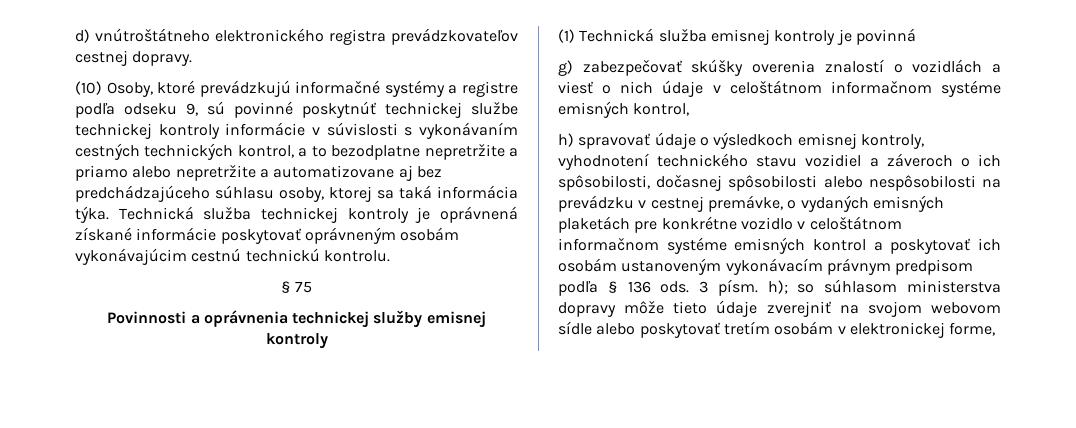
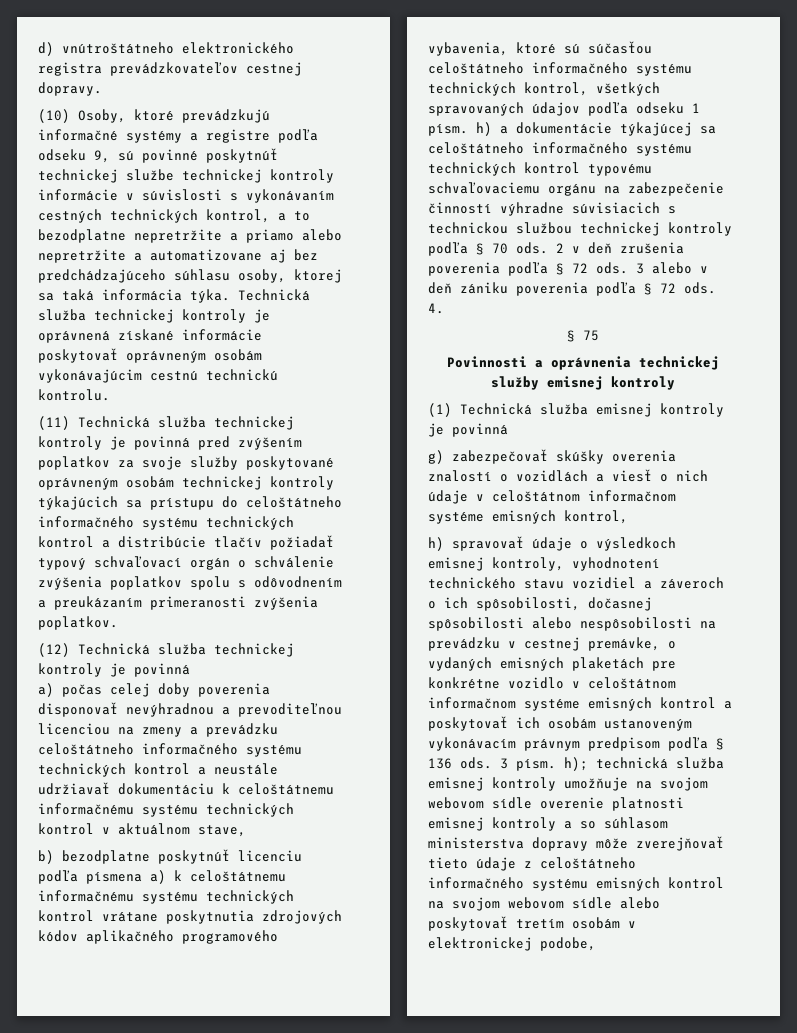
(390, 256) none -> [38,416,294,430] [38,436,302,450] [38,456,334,470] [38,476,334,490] [38,496,342,510] [38,516,294,530] [38,535,334,550] [38,556,334,570] [38,576,342,590] [38,596,318,610] [38,616,118,630] [38,643,294,657] [38,663,190,677] [38,683,270,697] [38,702,342,717] [38,723,278,737] [38,743,302,757] [38,763,278,777] [38,782,334,795] [38,803,294,817] [38,823,246,837] [38,849,302,864] [38,870,286,884] [38,890,294,904] [38,910,342,924] [38,930,278,944] [428,41,652,56] [428,62,692,76] [428,82,660,96] [428,102,700,116] [428,122,716,136] [428,142,692,156] [428,162,652,176] [428,182,724,196] [428,202,676,216] [428,222,732,236] [428,242,684,256] [428,262,708,276] [428,282,716,296] [428,303,444,314] // (11) Technická služba technickej kontroly je povinná pred zvýšením poplatkov za svoje služby poskytované oprávneným osobám technickej kontroly týkajúcich sa prístupu do celoštátneho informačného systému technických kontrol a distribúcie tlačív požiadať typový schvaľovací orgán o schválenie zvýšenia poplatkov spolu s odôvodnením a preukázaním primeranosti zvýšenia poplatkov. // (12) Technická služba technickej kontroly je povinná // a) počas celej doby poverenia disponovať nevýhradnou a prevoditeľnou licenciou na zmeny a prevádzku celoštátneho informačného systému technických kontrol a neustále udržiavať dokumentáciu k celoštátnemu informačnému systému technických kontrol v aktuálnom stave, // b) bezodplatne poskytnúť licenciu podľa písmena a) k celoštátnemu informačnému systému technických kontrol vrátane poskytnutia zdrojových kódov aplikačného programového vybavenia, ktoré sú súčasťou celoštátneho informačného systému technických kontrol, všetkých spravovaných údajov podľa odseku 1 písm. h) a dokumentácie týkajúcej sa celoštátneho informačného systému technických kontrol typovému schvaľovaciemu orgánu na zabezpečenie činností výhradne súvisiacich s technickou službou technickej kontroly podľa § 70 ods. 2 v deň zrušenia poverenia podľa § 72 ods. 3 alebo v deň zániku poverenia podľa § 72 ods. 4.
(788, 287) none -> [596,757,724,769] [428,777,708,791] [428,797,684,811] [428,817,572,831] technická služba emisnej kontroly umožňuje na svojom webovom sídle overenie platnosti emisnej kontroly a
(665, 307) none -> [636,836,724,851] zverejňovať
[766,301,831,317] zverejniť -> [524,857,636,869] [428,877,724,891] z celoštátneho informačného systému emisných kontrol
[949,322,996,336] forme, -> [540,937,596,951] podobe,

